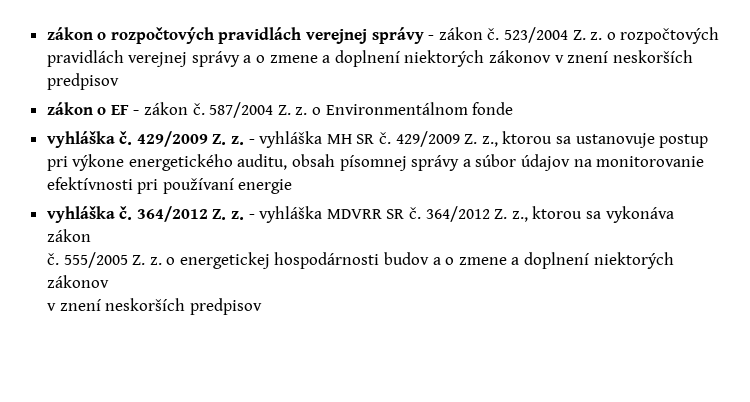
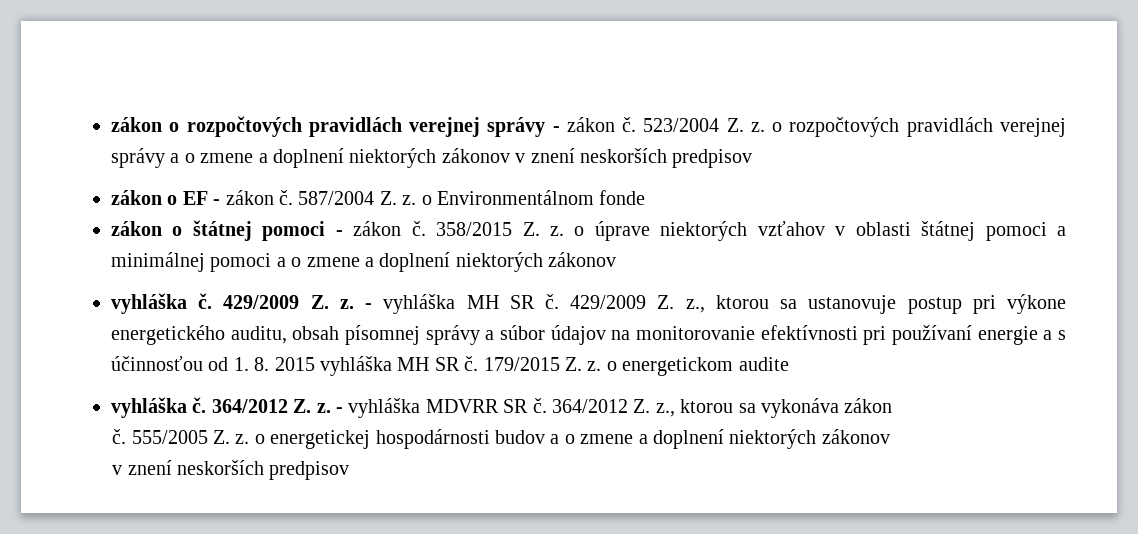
(514, 108) none -> [111,220,1066,241] [111,252,617,272] // zákon o štátnej pomoci - zákon č. 358/2015 Z. z. o úprave niektorých vzťahov v oblasti štátnej pomoci a minimálnej pomoci a o zmene a doplnení niektorých zákonov
(293, 186) none -> [1043,330,1066,340] [111,356,789,376] a s účinnosťou od 1. 8. 2015 vyhláška MH SR č. 179/2015 Z. z. o energetickom audite

